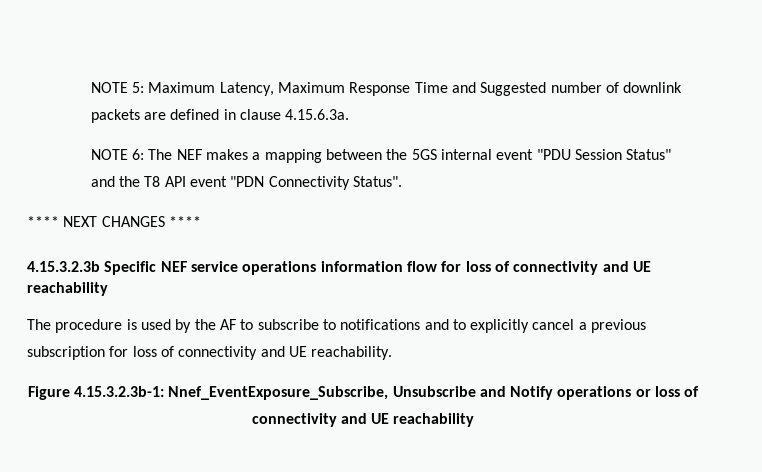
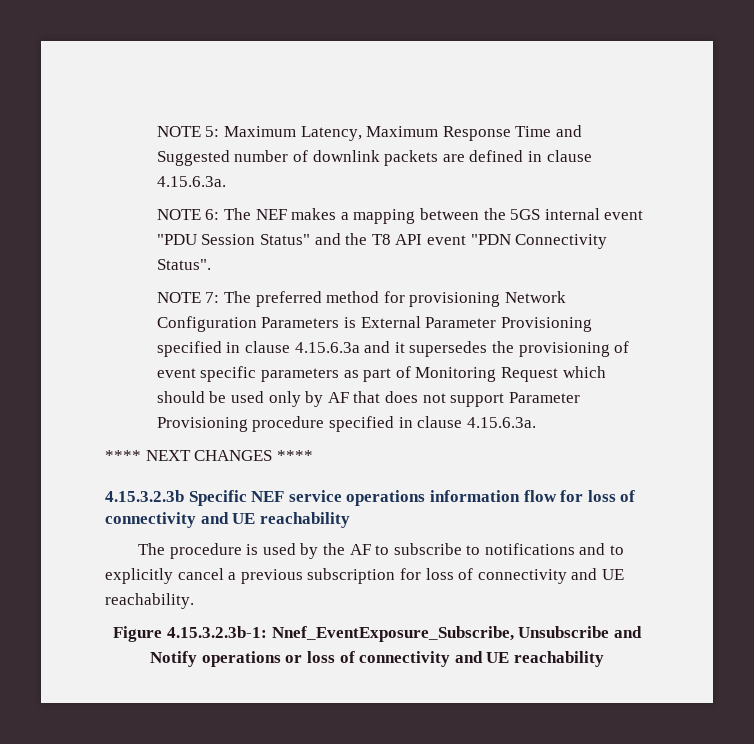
(402, 181) none -> [156,291,566,307] [156,316,592,332] [156,341,630,357] [156,366,606,382] [156,391,580,407] [156,416,536,432] // NOTE 7: The preferred method for provisioning Network Configuration Parameters is External Parameter Provisioning specified in clause 4.15.6.3a and it supersedes the provisioning of event specific parameters as part of Monitoring Request which should be used only by AF that does not support Parameter Provisioning procedure specified in clause 4.15.6.3a.

